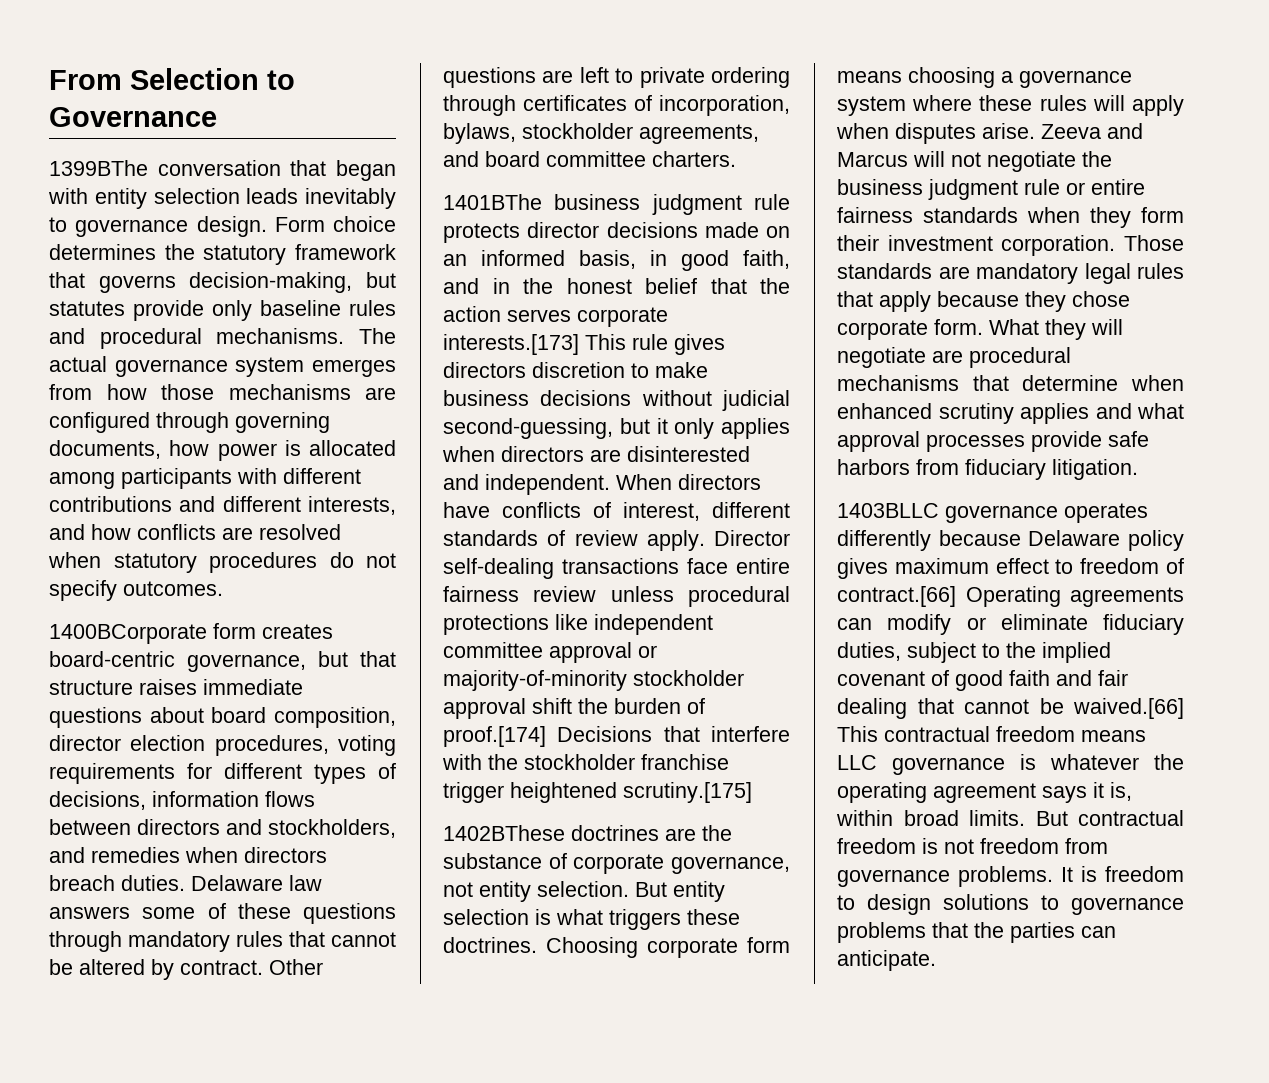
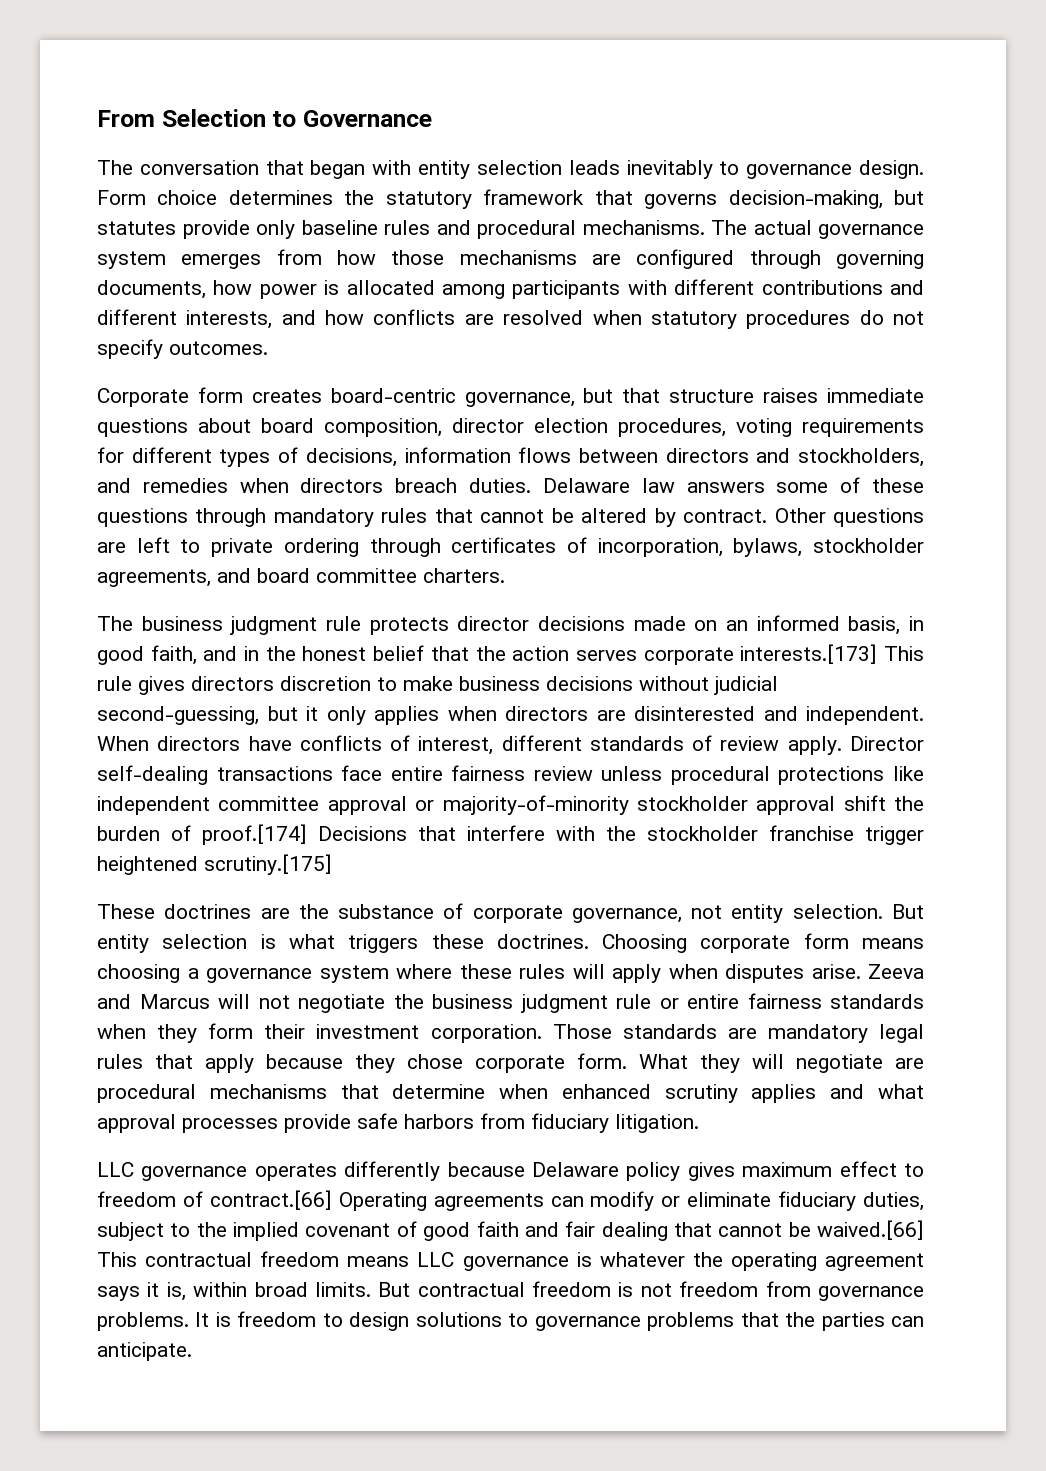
[49,160,148,176] 1399BThe -> [97,160,133,175] The
[49,624,207,644] 1400BCorporate -> [97,388,189,407] Corporate
[443,194,542,210] 1401BThe -> [97,616,133,631] The
[443,825,565,841] 1402BThese -> [97,904,155,919] These
[837,503,939,518] 1403BLLC -> [97,1162,134,1177] LLC

